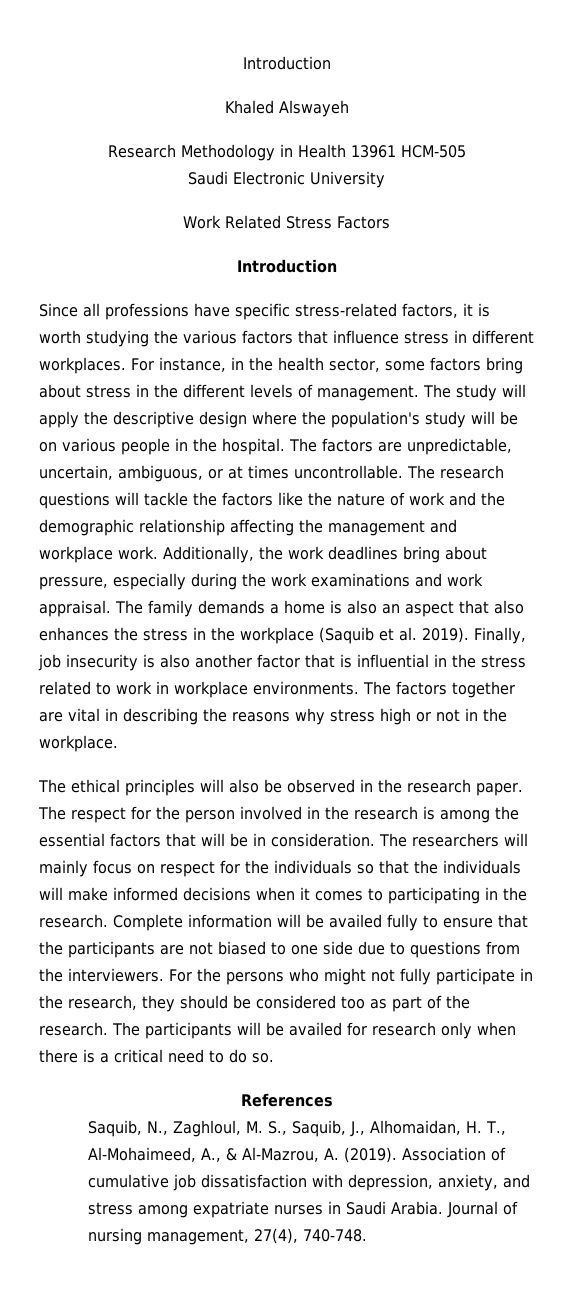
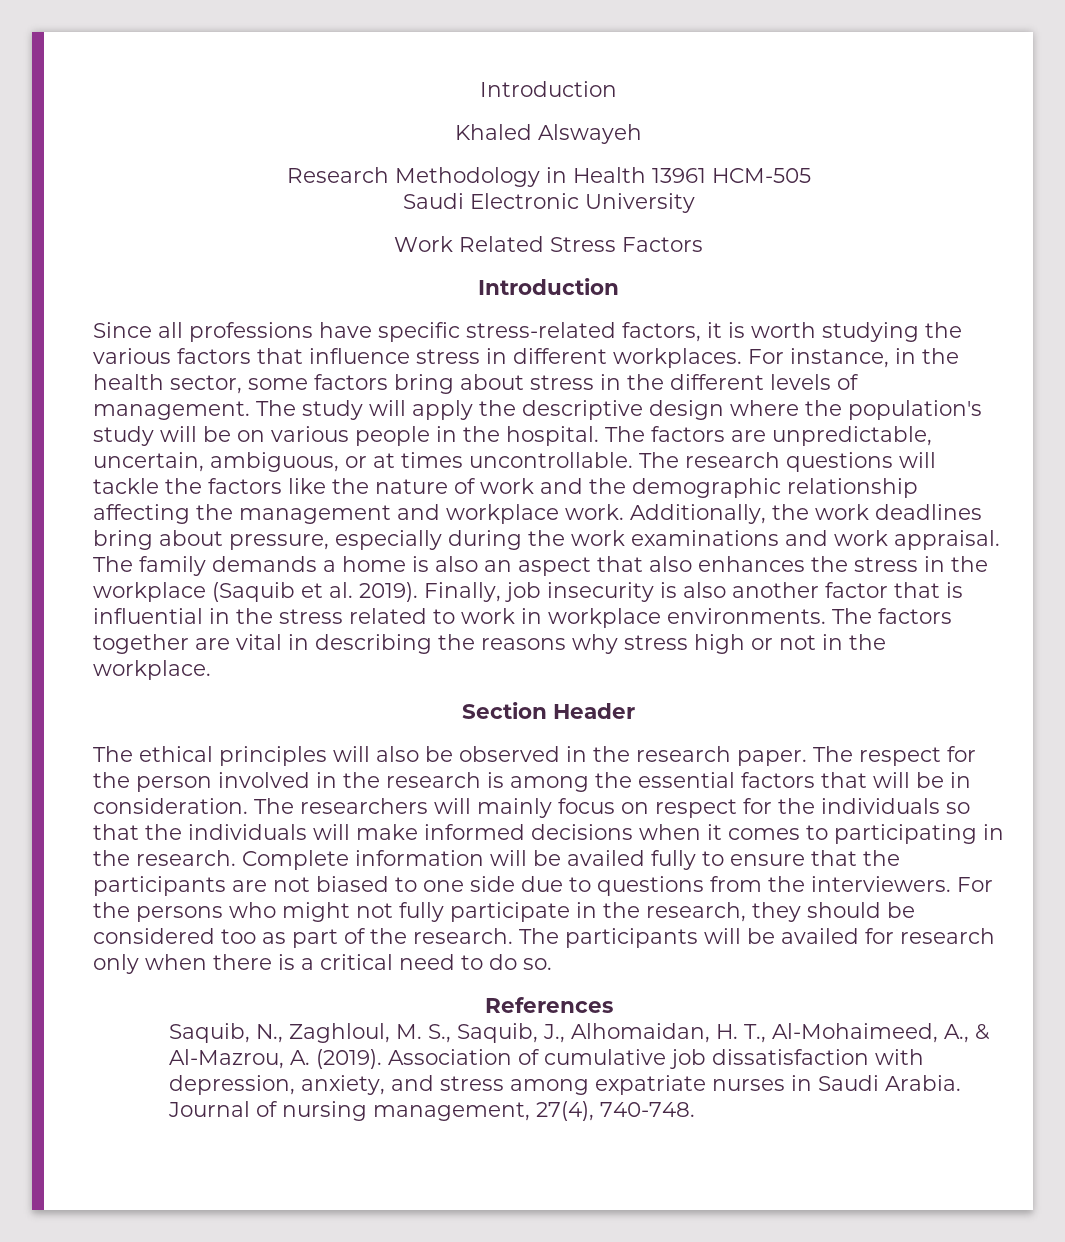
(118, 743) none -> [462,702,635,719] // Section Header

